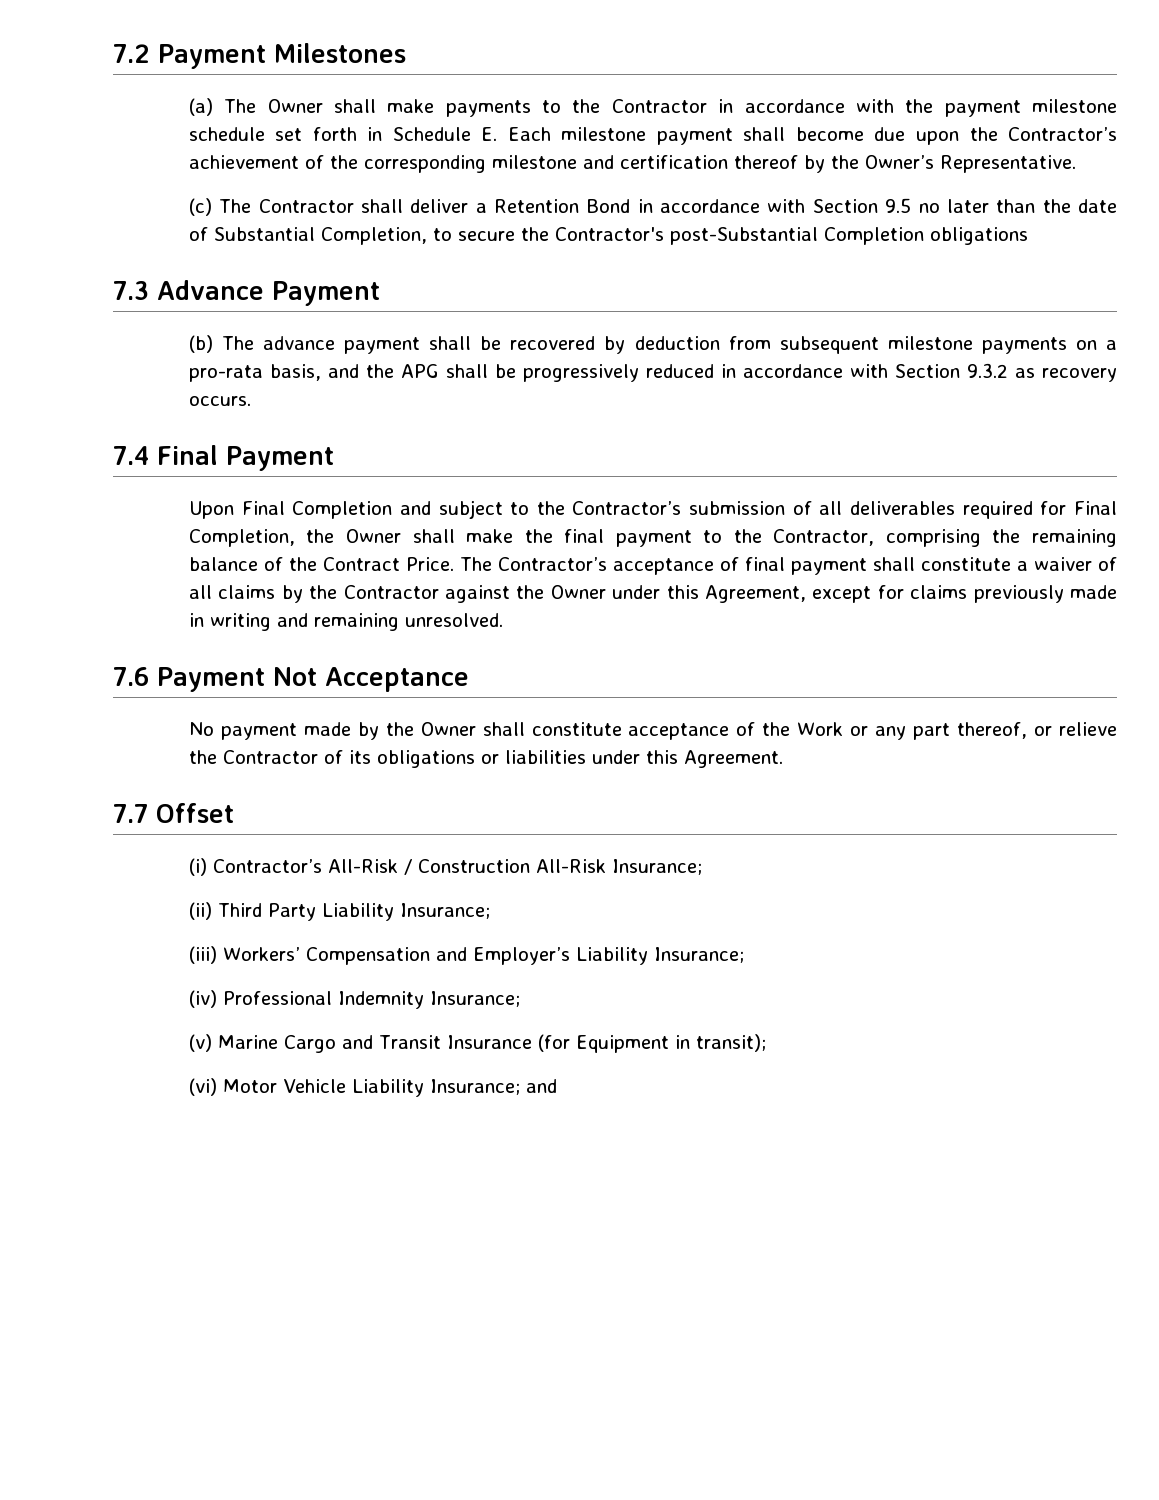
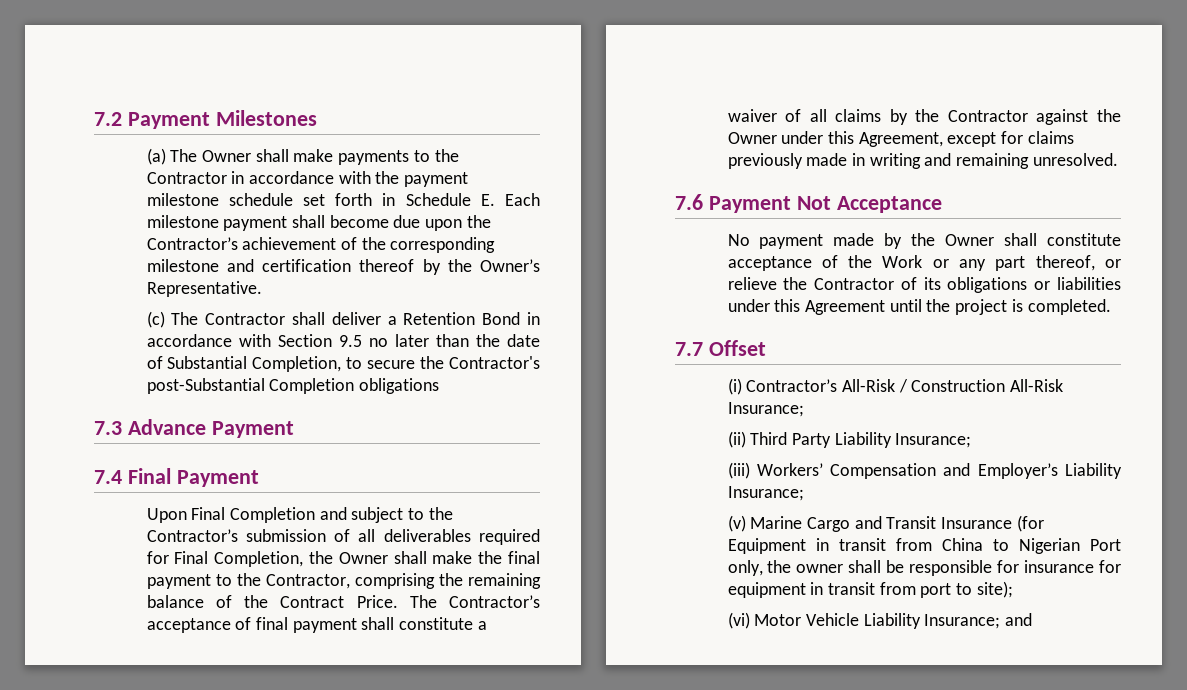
[188,335,1118,354] [188,363,1117,382] [188,396,251,406] // (b) The advance payment shall be recovered by deduction from subsequent milestone payments on a pro-rata basis, and the APG shall be progressively reduced in accordance with Section 9.3.2 as recovery occurs. -> (294, 429) none
[683,750,783,768] Agreement. -> [804,299,1111,315] Agreement until the project is completed.
[188,990,520,1009] // (iv) Professional Indemnity Insurance; -> (804, 493) none
[695,1034,766,1052] transit); -> [838,538,1121,554] [727,560,1121,576] [727,581,1013,598] transit from China to Nigerian Port only, the owner shall be responsible for insurance for equipment in transit from port to site);

